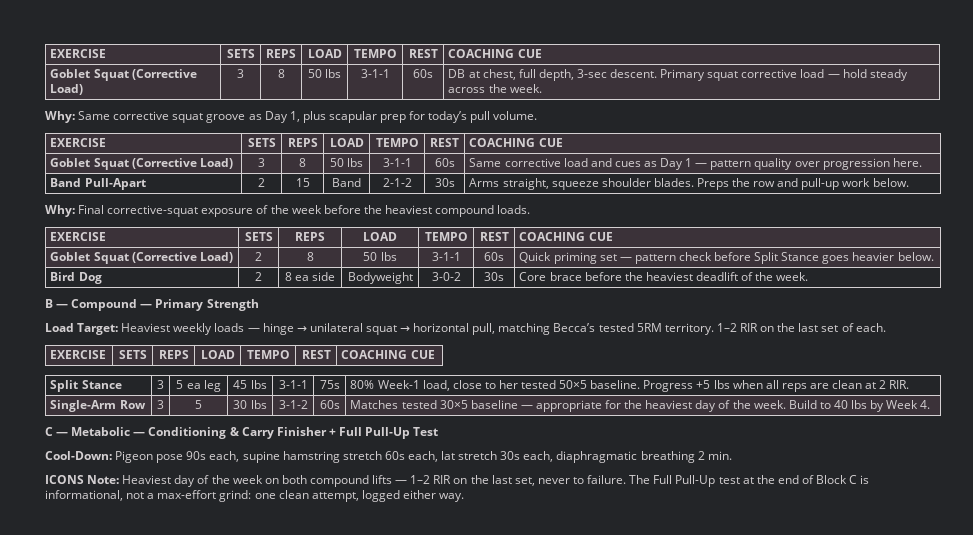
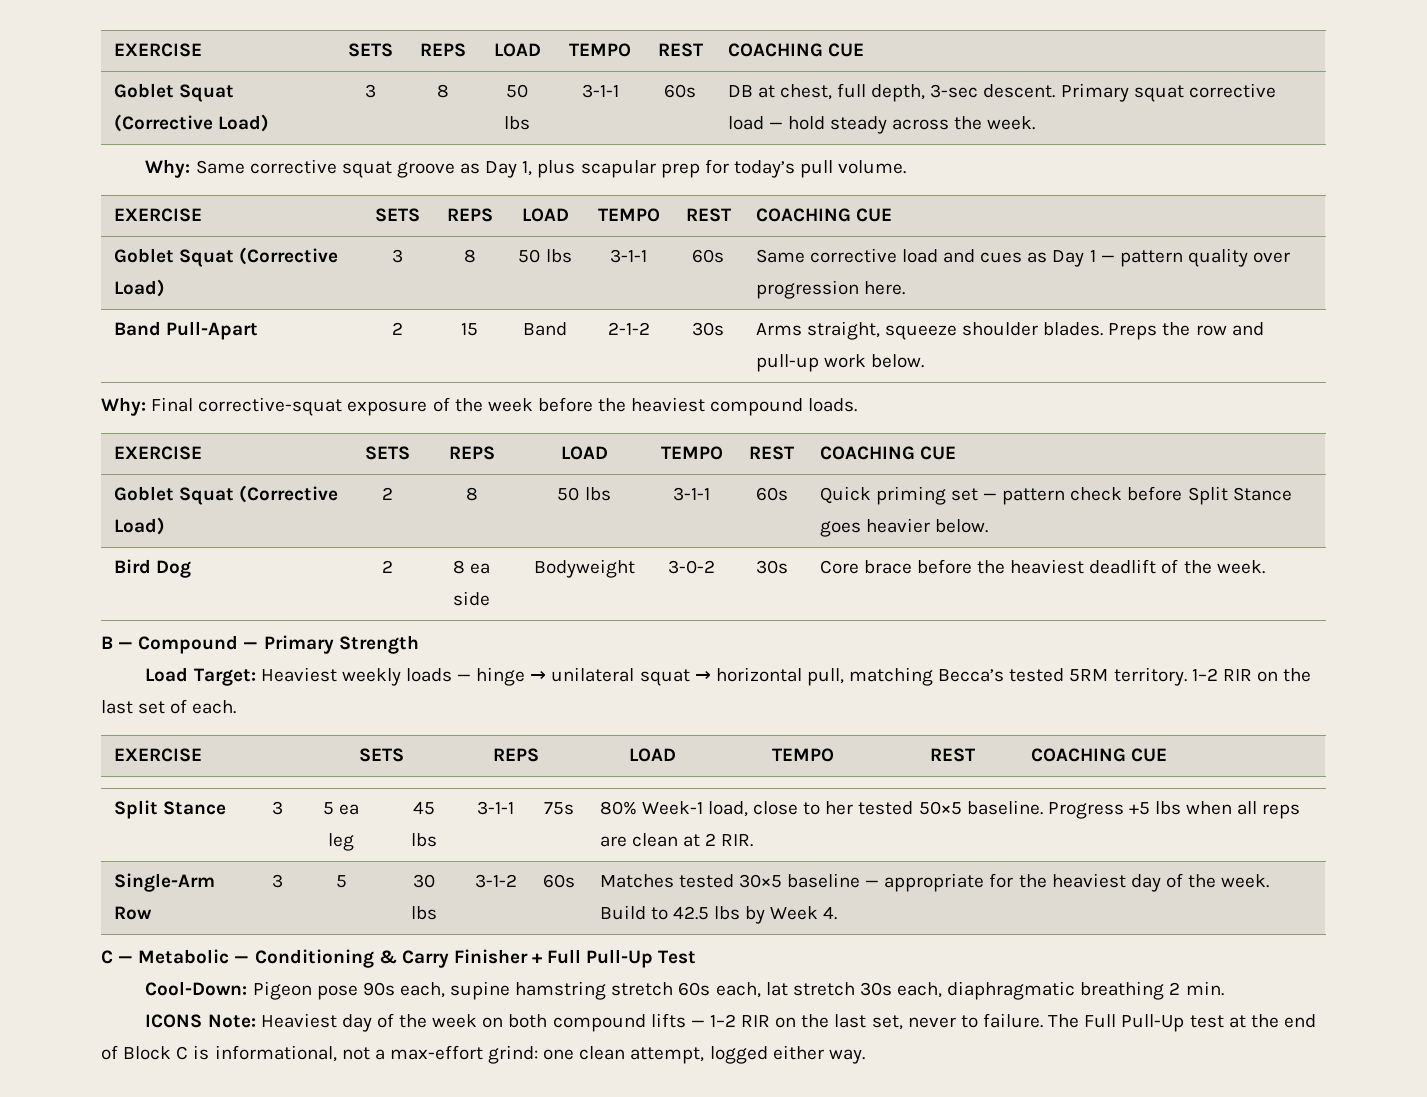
[834,400,849,409] 40 -> [672,906,709,920] 42.5

